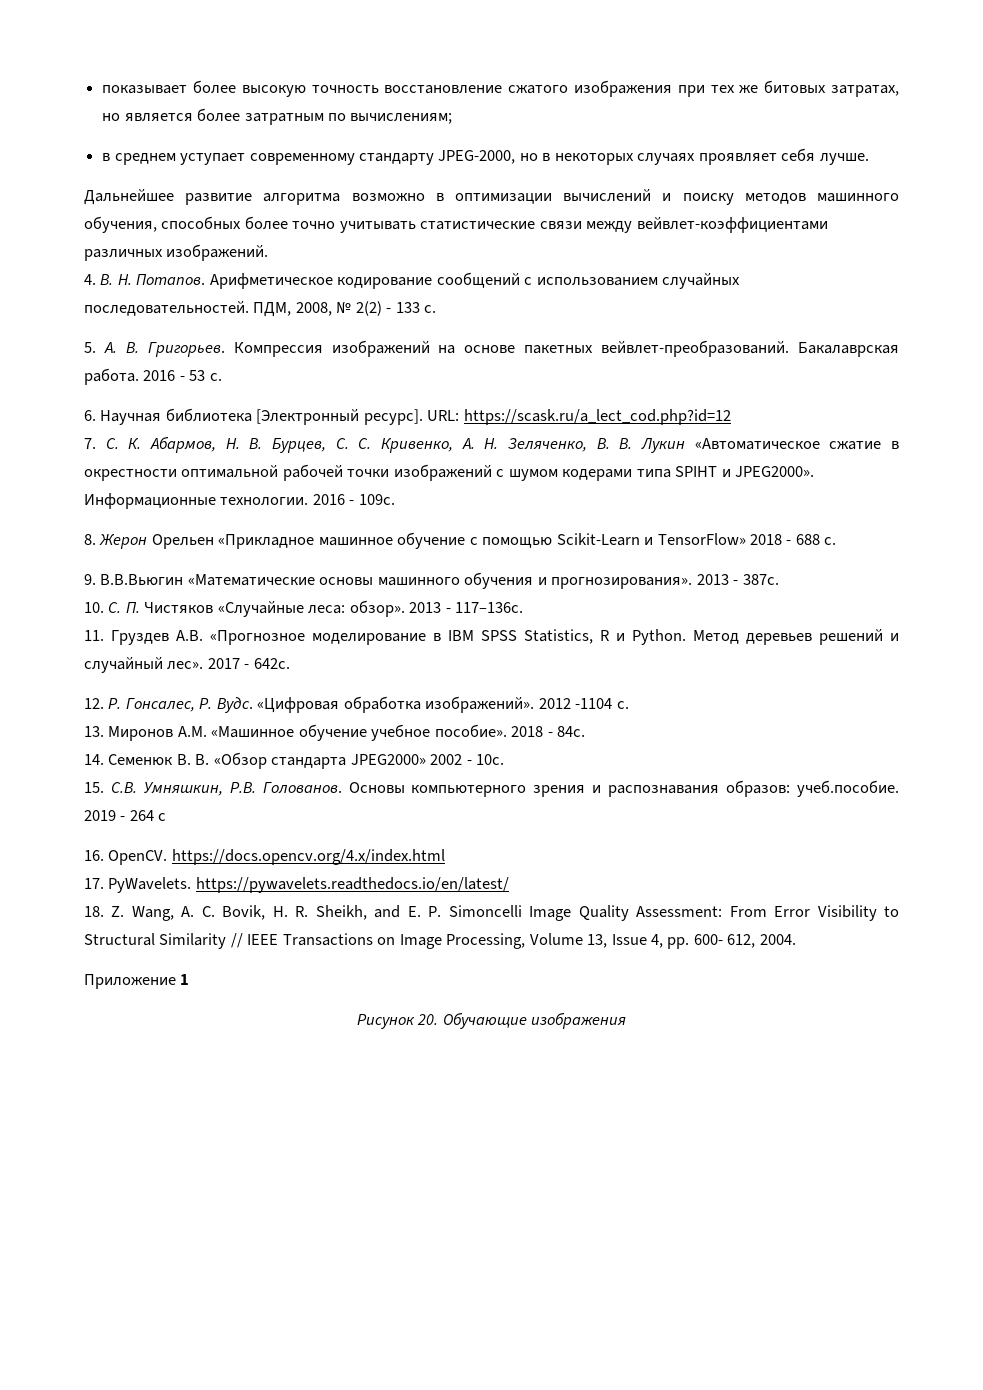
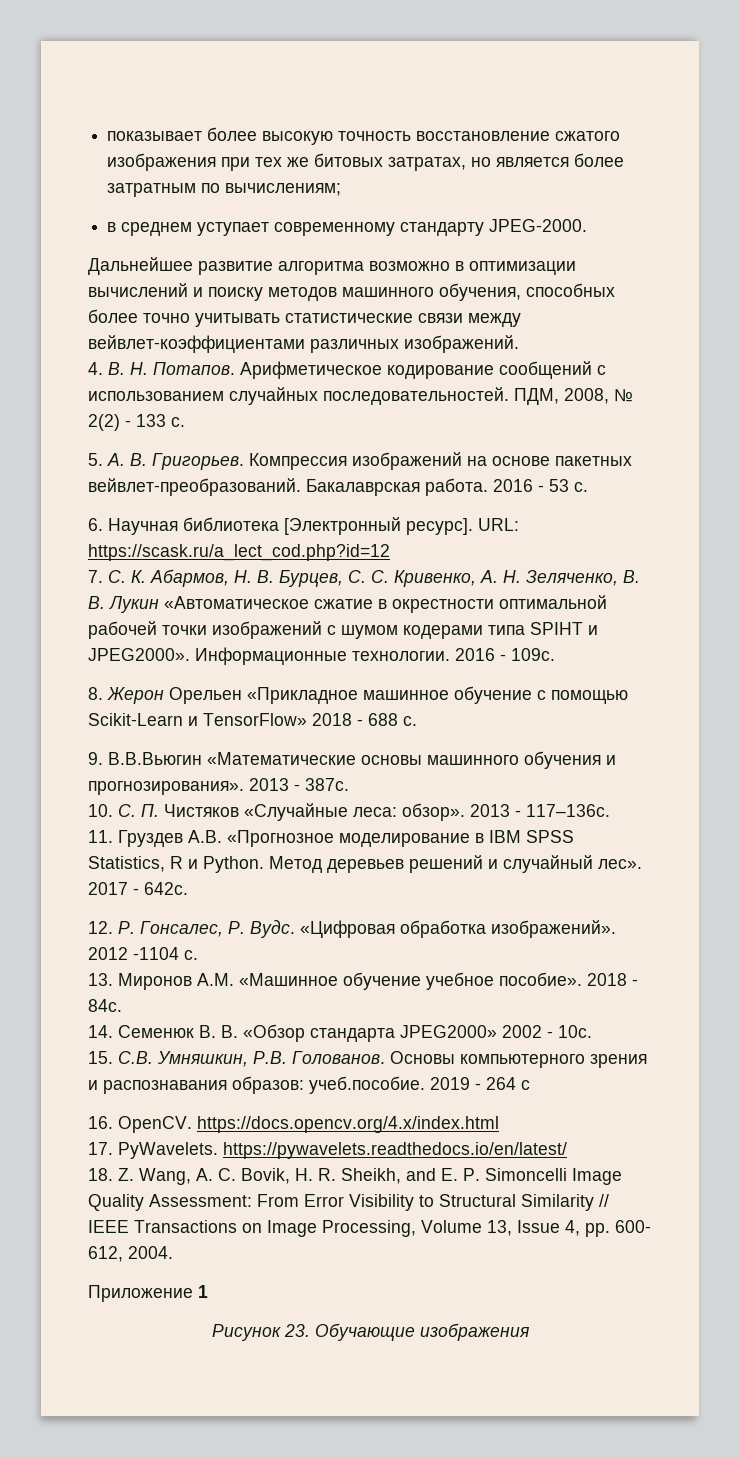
[438,148,869,165] JPEG-2000, но в некоторых случаях проявляет себя лучше. -> [489,219,588,232] JPEG-2000.
[417,1014,439,1025] 20. -> [283,1324,310,1337] 23.

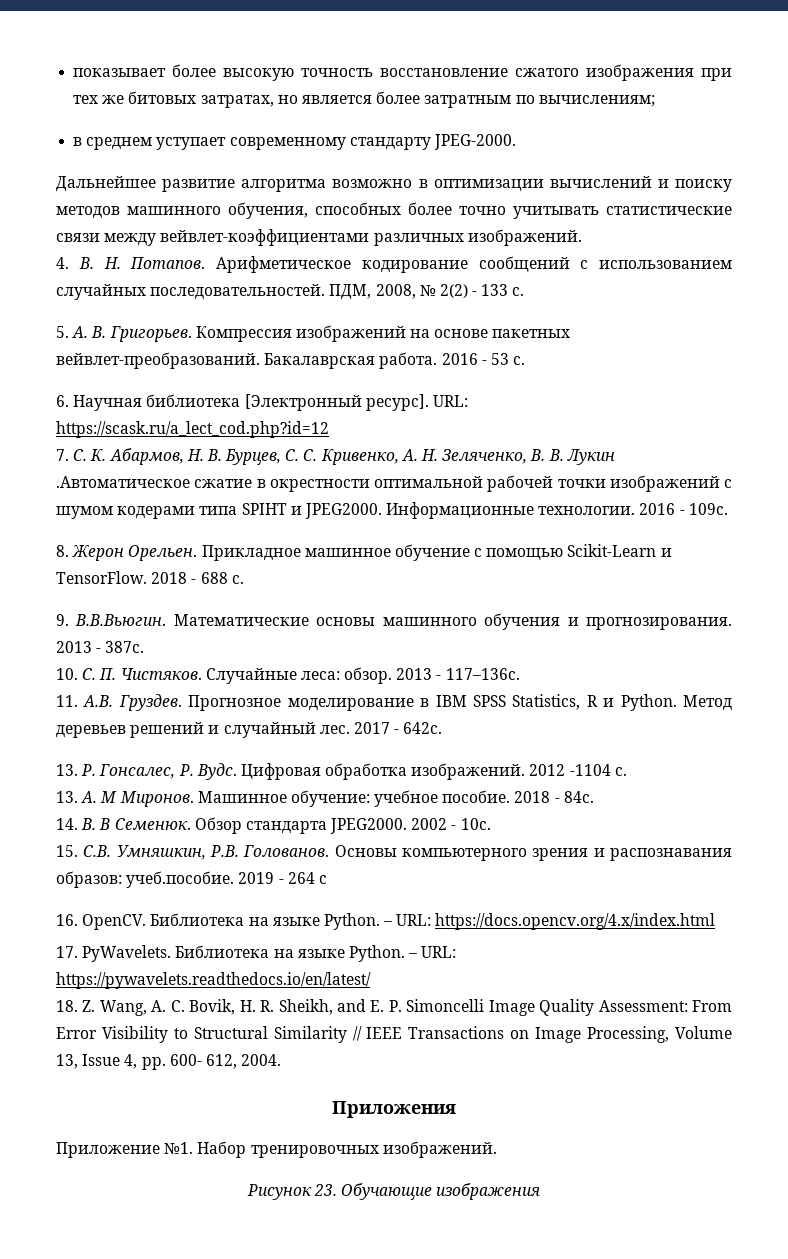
[164,596,309,609] «Автоматическое -> [56,476,190,488] .Автоматическое
[88,648,190,661] JPEG2000». -> [304,503,382,519] JPEG2000.
[169,687,358,704] Орельен «Прикладное -> [128,545,301,561] Орельен. Прикладное
[203,713,307,726] TensorFlow» -> [56,571,147,584] TensorFlow.
[108,752,356,765] В.В.Вьюгин «Математические -> [75,614,309,626] В.В.Вьюгин. Математические
[88,781,244,795] прогнозирования». -> [586,617,733,630] прогнозирования.
[164,803,465,821] Чистяков «Случайные леса: обзор». -> [120,667,393,684] Чистяков. Случайные леса: обзор.
[118,830,334,847] Груздев А.В. «Прогнозное -> [83,694,282,711] А.В. Груздев. Прогнозное
[598,859,642,869] лес». -> [319,725,350,734] лес.
[88,921,113,934] 12. -> [56,764,78,776] 13.
[300,920,616,938] «Цифровая обработка изображений». -> [240,763,526,780] Цифровая обработка изображений.
[118,972,638,990] [88,999,122,1012] [88,1024,497,1042] Миронов А.М. «Машинное обучение учебное пособие». 2018 - 84с. // 14. Семенюк В. В. «Обзор стандарта JPEG2000» -> [81,790,594,807] [56,817,408,834] А. М Миронов. Машинное обучение: учебное пособие. 2018 - 84с. // 14. В. В Семенюк. Обзор стандарта JPEG2000.
[197,1116,499,1133] [88,1142,218,1159] https://docs.opencv.org/4.x/index.html // 17. PyWavelets. -> [150,913,716,930] [56,945,457,962] Библиотека на языке Python. – URL: https://docs.opencv.org/4.x/index.html // 17. PyWavelets. Библиотека на языке Python. – URL:
(173, 1252) none -> [332,1101,456,1118] // Приложения
[198,1285,208,1298] 1 -> [164,1141,497,1158] №1. Набор тренировочных изображений.

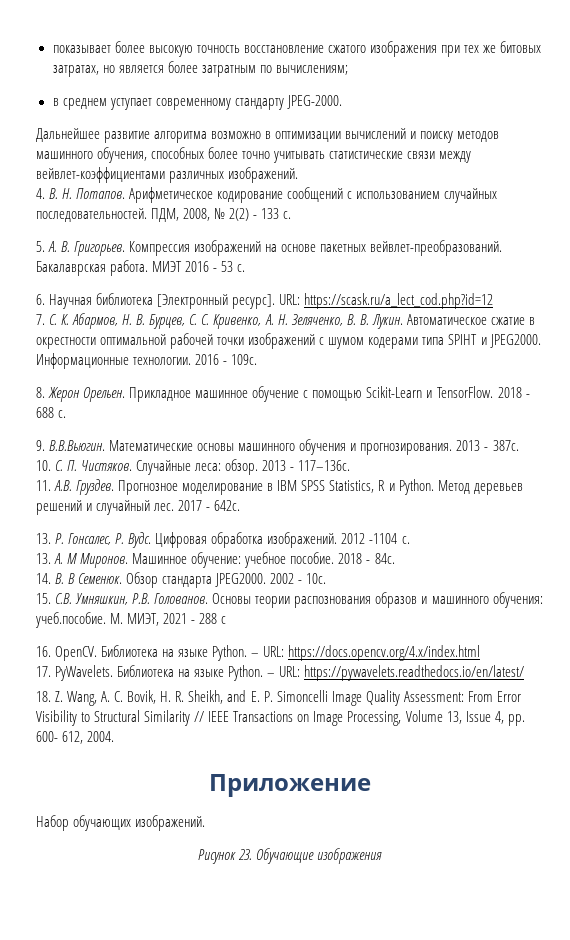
(438, 360) none -> [152,261,183,272] МИЭТ
[566,449,615,465] [56,476,190,488] Лукин .Автоматическое -> [371,314,487,329] Лукин. Автоматическое
[402,848,732,861] [56,871,315,888] компьютерного зрения и распознавания образов: учеб.пособие. 2019 - 264 -> [255,592,543,608] [35,612,218,628] теории распознования образов и машинного обучения: учеб.пособие. М. МИЭТ, 2021 - 288
[332,1101,456,1118] [56,1141,379,1158] Приложения // Приложение №1. Набор тренировочных -> [208,774,371,797] [36,815,132,831] Приложение // Набор обучающих

